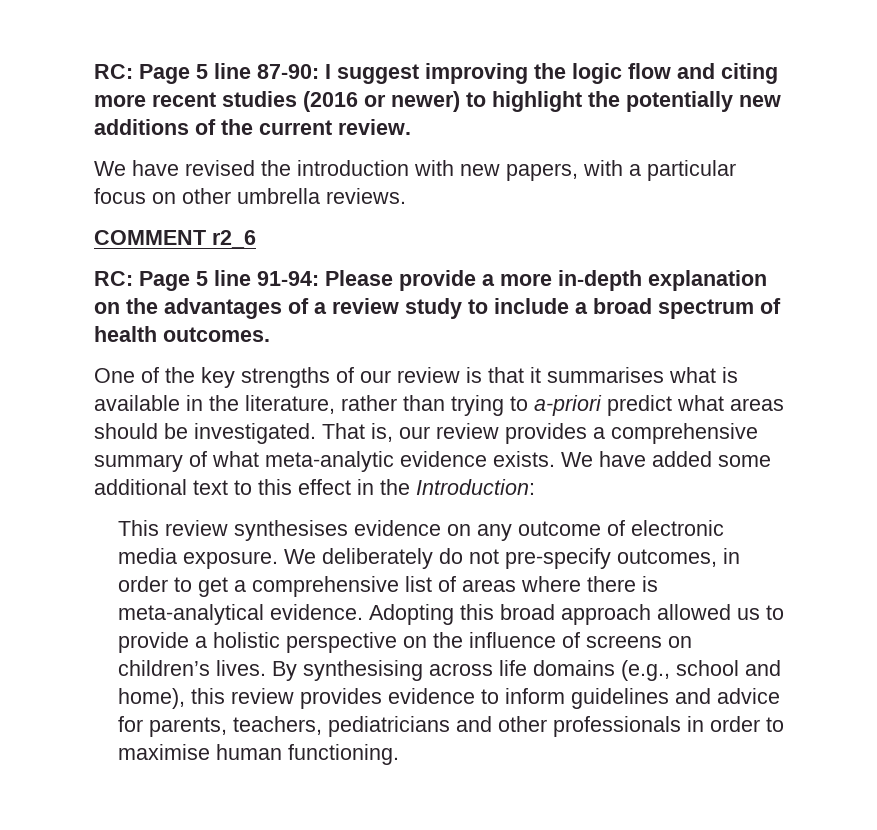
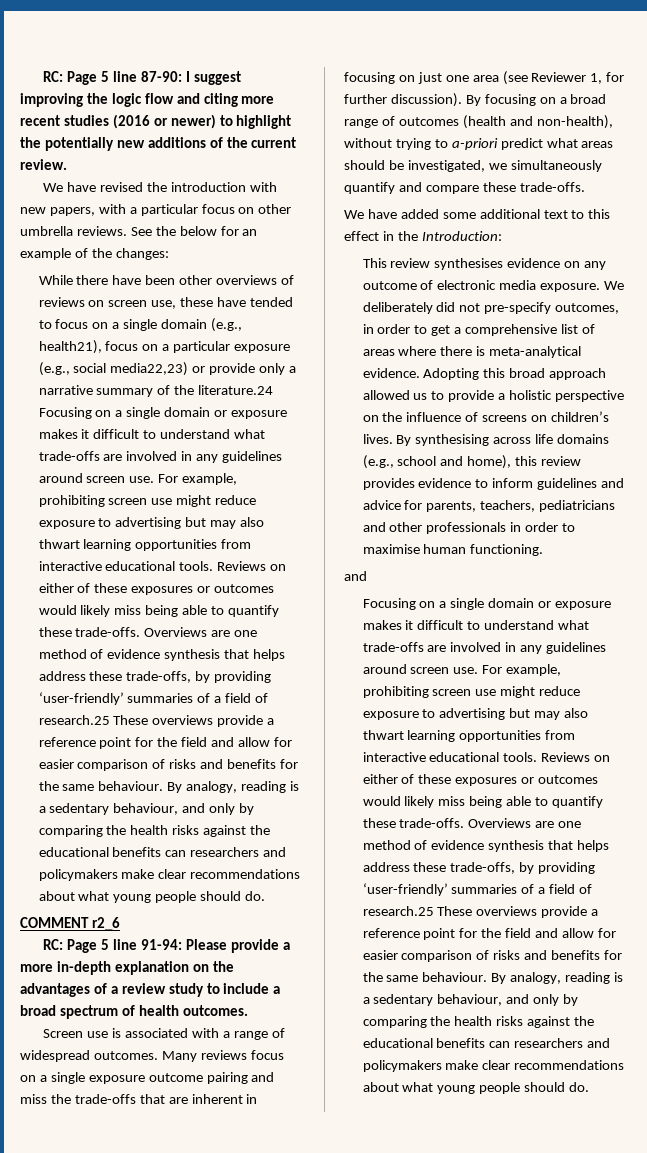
(406, 196) none -> [130,226,258,236] [20,248,169,260] [38,275,294,285] [38,297,293,309] [38,318,242,332] [38,340,291,354] [38,362,296,376] [38,385,274,397] [38,407,287,419] [38,429,266,439] [38,451,283,463] [38,473,238,485] [38,495,257,507] [38,517,265,529] [38,539,252,551] [38,561,287,571] [38,583,275,595] [38,605,279,617] [38,627,258,637] [38,649,286,661] [38,671,272,683] [38,692,269,705] [38,715,275,727] [38,737,292,749] [38,759,298,771] [38,781,299,793] [38,803,255,815] [38,825,271,837] [38,847,287,857] [38,869,301,881] [38,891,266,903] See the below for an example of the changes: // While there have been other overviews of reviews on screen use, these have tended to focus on a single domain (e.g., health21), focus on a particular exposure (e.g., social media22,23) or provide only a narrative summary of the literature.24 Focusing on a single domain or exposure makes it difficult to understand what trade-offs are involved in any guidelines around screen use. For example, prohibiting screen use might reduce exposure to advertising but may also thwart learning opportunities from interactive educational tools. Reviews on either of these exposures or outcomes would likely miss being able to quantify these trade-offs. Overviews are one method of evidence synthesis that helps address these trade-offs, by providing ‘user-friendly’ summaries of a field of research.25 These overviews provide a reference point for the field and allow for easier comparison of risks and benefits for the same behaviour. By analogy, reading is a sedentary behaviour, and only by comparing the health risks against the educational benefits can researchers and policymakers make clear recommendations about what young people should do.
[94,367,738,388] [94,395,445,414] One of the key strengths of our review is that it summarises what is available in the literature, rather than -> [43,1028,285,1040] [20,1050,284,1062] [20,1072,275,1084] [20,1094,258,1104] [344,71,625,85] [344,93,607,107] [344,115,613,129] [344,138,392,148] Screen use is associated with a range of widespread outcomes. Many reviews focus on a single exposure outcome pairing and miss the trade-offs that are inherent in focusing on just one area (see Reviewer 1, for further discussion). By focusing on a broad range of outcomes (health and non-health), without
[194,423,758,444] [94,451,555,472] investigated. That is, our review provides a comprehensive summary of what meta-analytic evidence exists. -> [407,160,602,172] [344,182,585,194] investigated, we simultaneously quantify and compare these trade-offs. //
[438,548,463,564] do -> [436,302,456,312] did
(399, 754) none -> [344,571,367,581] [362,598,611,610] [362,620,590,630] [362,642,607,654] [362,664,562,676] [362,686,581,698] [362,708,589,720] [362,730,576,742] [362,752,611,762] [362,774,599,786] [362,796,603,808] [362,818,582,828] [362,840,610,852] [362,862,596,874] [362,883,593,896] [362,906,599,918] [362,928,616,940] [362,950,622,962] [362,972,623,984] [362,994,579,1006] [362,1016,595,1028] [362,1038,611,1048] [362,1060,625,1072] [362,1082,590,1094] // and // Focusing on a single domain or exposure makes it difficult to understand what trade-offs are involved in any guidelines around screen use. For example, prohibiting screen use might reduce exposure to advertising but may also thwart learning opportunities from interactive educational tools. Reviews on either of these exposures or outcomes would likely miss being able to quantify these trade-offs. Overviews are one method of evidence synthesis that helps address these trade-offs, by providing ‘user-friendly’ summaries of a field of research.25 These overviews provide a reference point for the field and allow for easier comparison of risks and benefits for the same behaviour. By analogy, reading is a sedentary behaviour, and only by comparing the health risks against the educational benefits can researchers and policymakers make clear recommendations about what young people should do.

